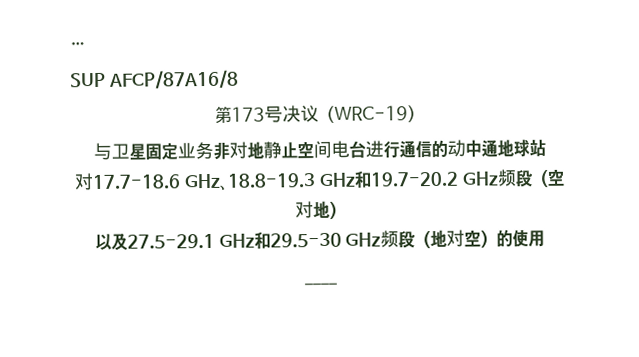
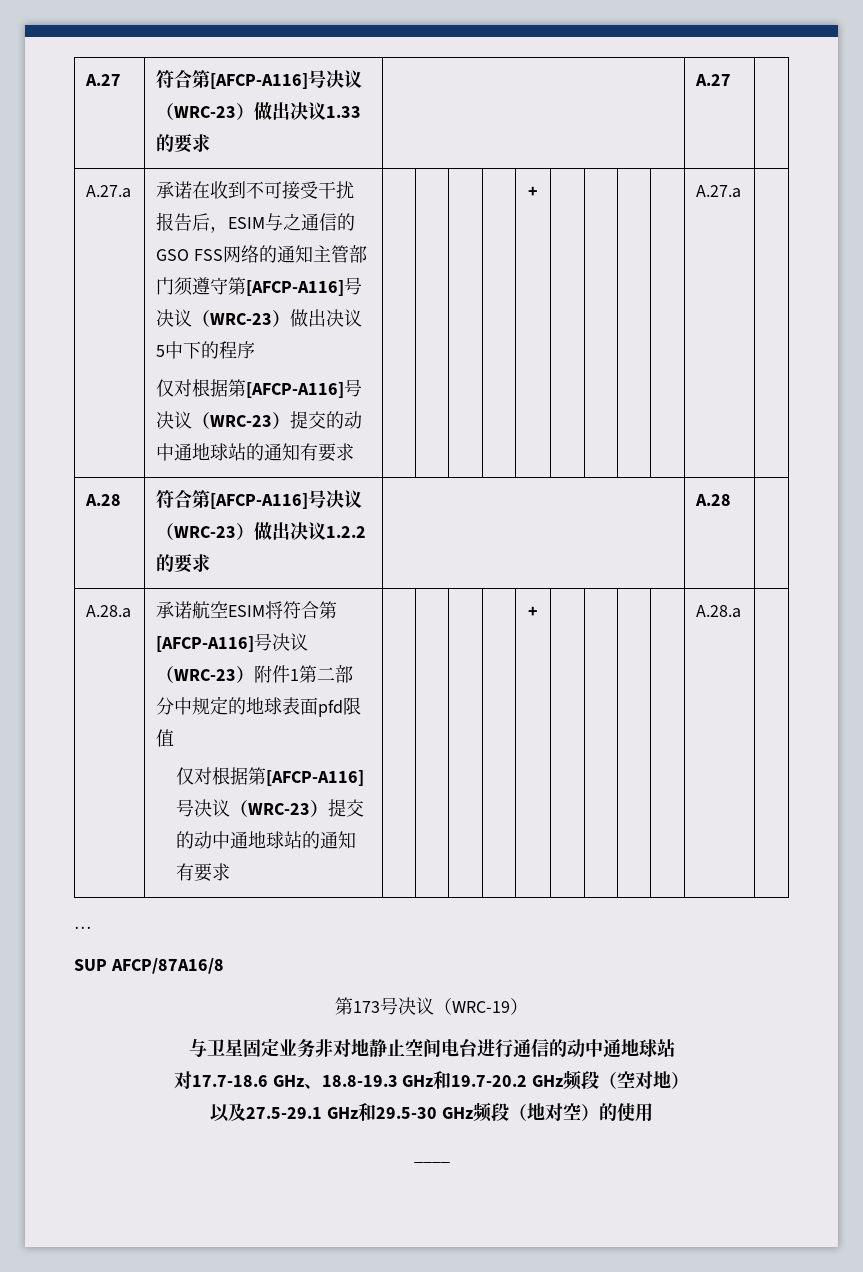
(69, 46) none -> [85,74,122,86] [156,70,363,89] [156,102,362,120] [156,134,211,153] [695,74,732,86] [86,185,132,198] [156,181,355,200] [156,212,356,233] [156,245,368,263] [156,277,363,296] [156,309,363,327] [156,341,256,359] [156,379,363,398] [156,411,363,429] [156,443,355,462] [528,186,538,197] [696,185,742,198] [85,494,122,506] [156,490,363,509] [156,522,367,540] [156,554,211,573] [695,494,732,506] [86,605,132,618] [156,601,338,619] [156,633,309,652] [156,665,354,683] [156,696,362,717] [156,729,175,747] [176,767,365,786] [176,799,365,817] [176,831,357,849] [176,863,231,882] [528,606,538,617] [696,605,742,618] A.27 | 符合第[AFCP-A116]号决议（WRC-23）做出决议1.33的要求 | | A.27 | // A.27.a | 承诺在收到不可接受干扰报告后，ESIM与之通信的GSO FSS网络的通知主管部门须遵守第[AFCP-A116]号决议（WRC-23）做出决议5中下的程序 // 仅对根据第[AFCP-A116]号决议（WRC-23）提交的动中通地球站的通知有要求 | | | | | + | | | | | A.27.a | // A.28 | 符合第[AFCP-A116]号决议（WRC-23）做出决议1.2.2的要求 | | A.28 | // A.28.a | 承诺航空ESIM将符合第[AFCP-A116]号决议（WRC-23）附件1第二部分中规定的地球表面pfd限值 // 仅对根据第[AFCP-A116]号决议（WRC-23）提交的动中通地球站的通知有要求 | | | | | + | | | | | A.28.a | //

